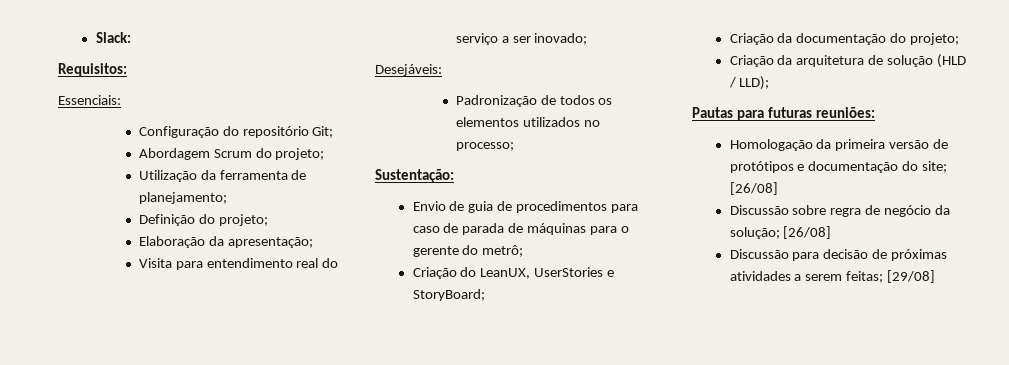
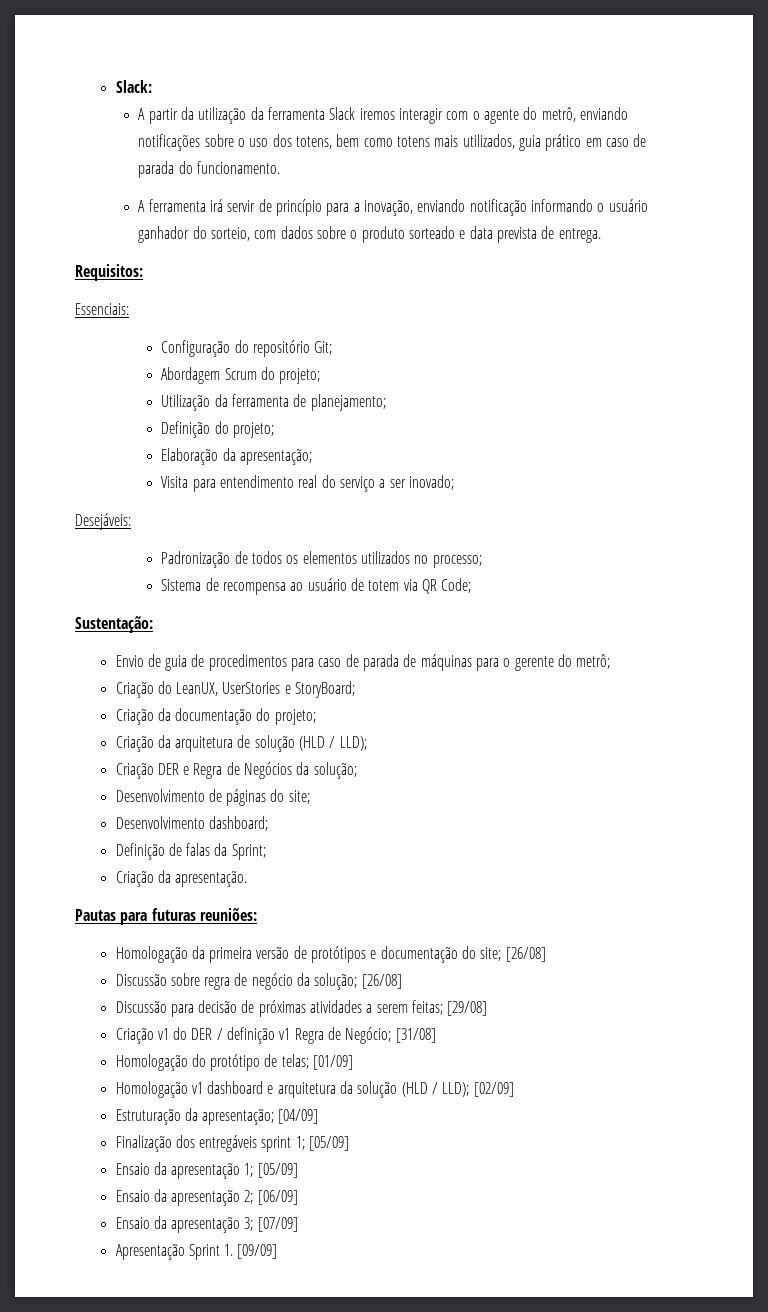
(131, 37) none -> [138,107,628,124] [138,134,647,151] [138,161,281,178] [138,199,648,216] [138,226,601,243] // A partir da utilização da ferramenta Slack iremos interagir com o agente do metrô, enviando notificações sobre o uso dos totens, bem como totens mais utilizados, guia prático em caso de parada do funcionamento. // A ferramenta irá servir de princípio para a inovação, enviando notificação informando o usuário ganhador do sorteio, com dados sobre o produto sorteado e data prevista de entrega.
(514, 146) none -> [161,578,472,595] // Sistema de recompensa ao usuário de totem via QR Code;
(770, 83) none -> [115,762,357,779] [115,789,310,806] [115,816,268,831] [115,843,266,860] [115,870,248,887] // Criação DER e Regra de Negócios da solução; // Desenvolvimento de páginas do site; // Desenvolvimento dashboard; // Definição de falas da Sprint; // Criação da apresentação.
(936, 276) none -> [115,1027,436,1044] [115,1054,354,1071] [115,1081,514,1098] [115,1108,319,1125] [115,1135,350,1152] [115,1162,298,1179] [115,1189,298,1206] [115,1216,298,1233] [115,1243,278,1260] // Criação v1 do DER / definição v1 Regra de Negócio; [31/08] // Homologação do protótipo de telas; [01/09] // Homologação v1 dashboard e arquitetura da solução (HLD / LLD); [02/09] // Estruturação da apresentação; [04/09] // Finalização dos entregáveis sprint 1; [05/09] // Ensaio da apresentação 1; [05/09] // Ensaio da apresentação 2; [06/09] // Ensaio da apresentação 3; [07/09] // Apresentação Sprint 1. [09/09]

